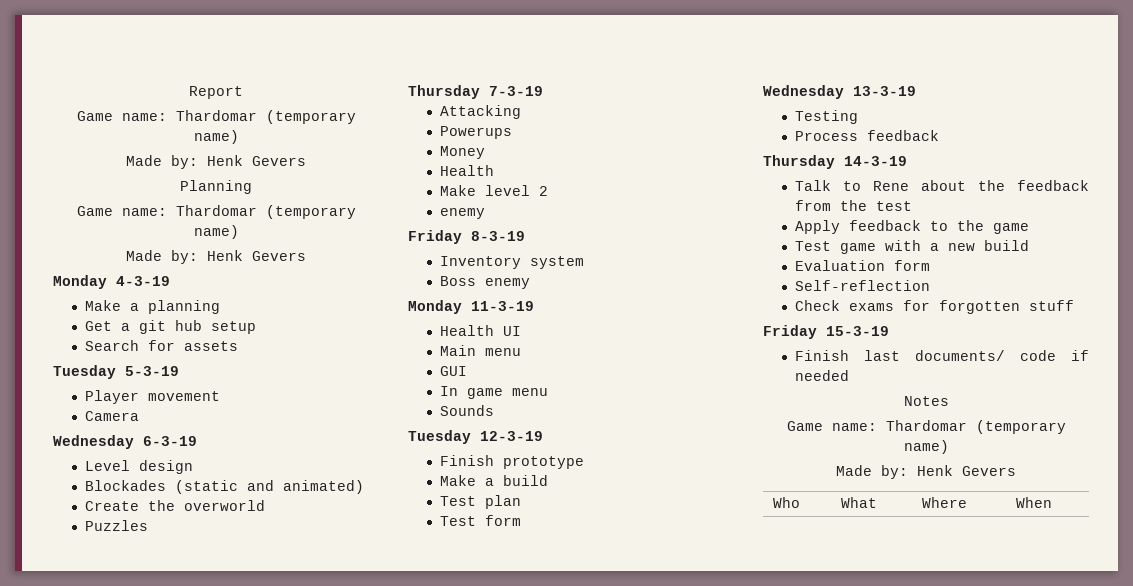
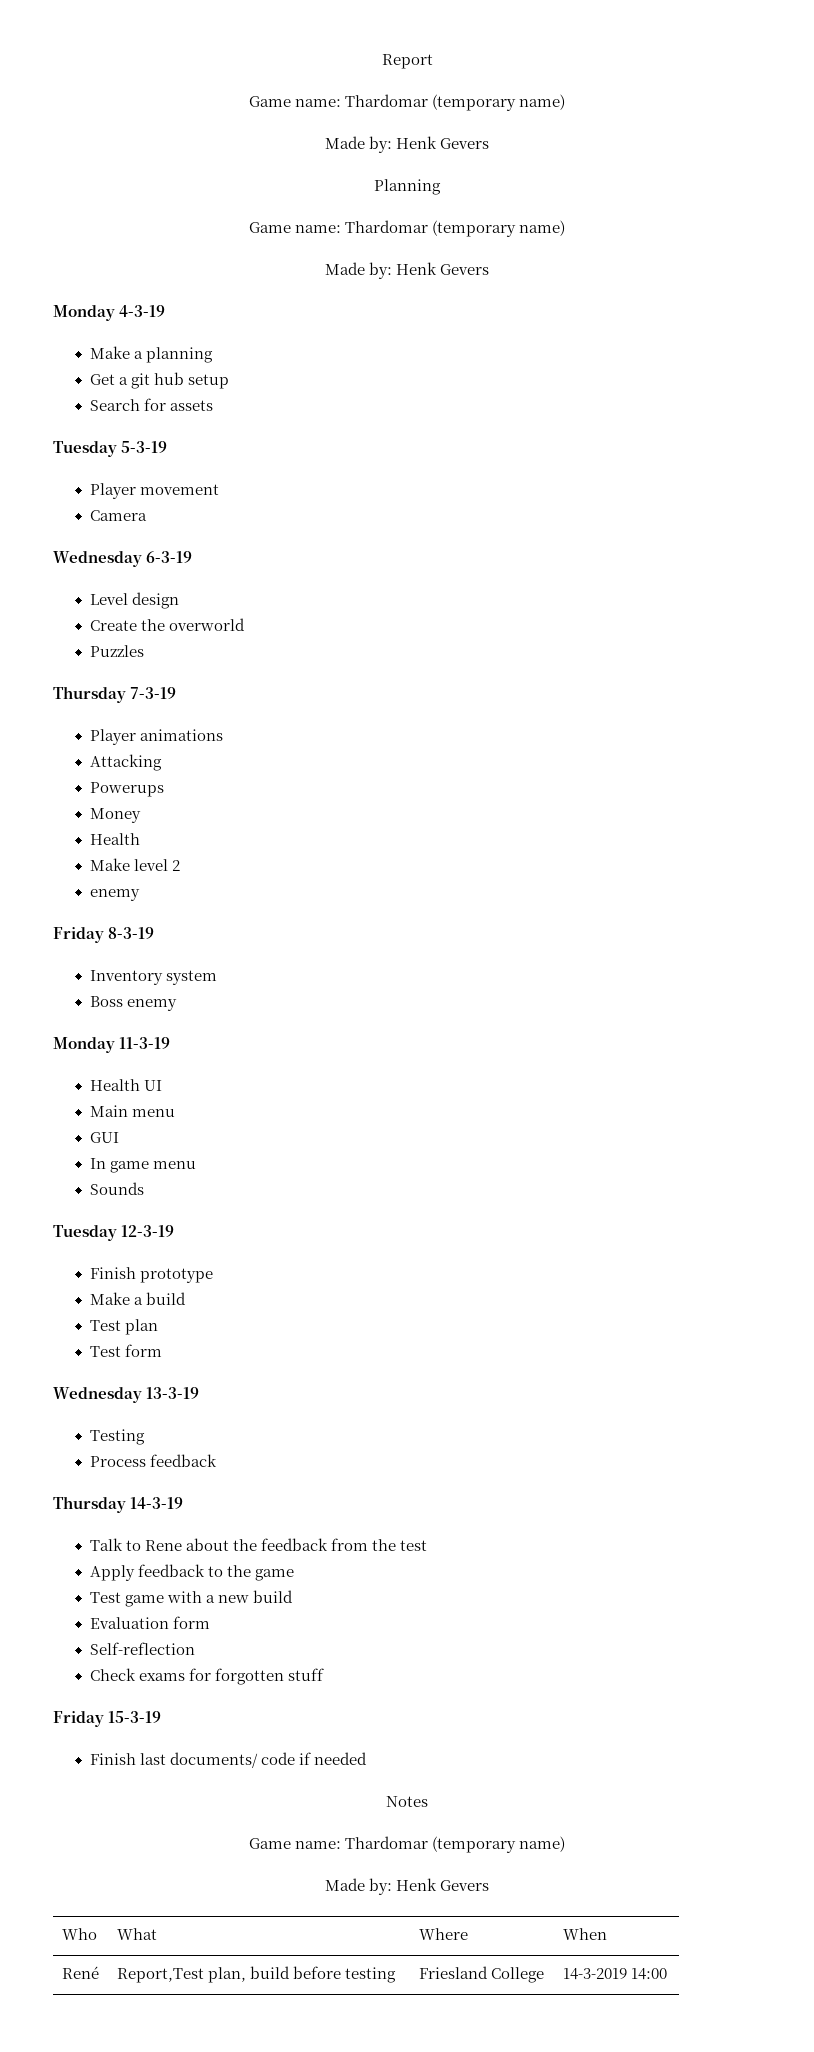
[85,480,365,494] // Blockades (static and animated) -> (179, 600) none
(543, 91) none -> [89,729,223,745] // Player animations
(1052, 502) none -> [61,1966,99,1979] [116,1966,396,1983] [418,1966,544,1983] [562,1968,667,1980] // René | Report,Test plan, build before testing | Friesland College | 14-3-2019 14:00

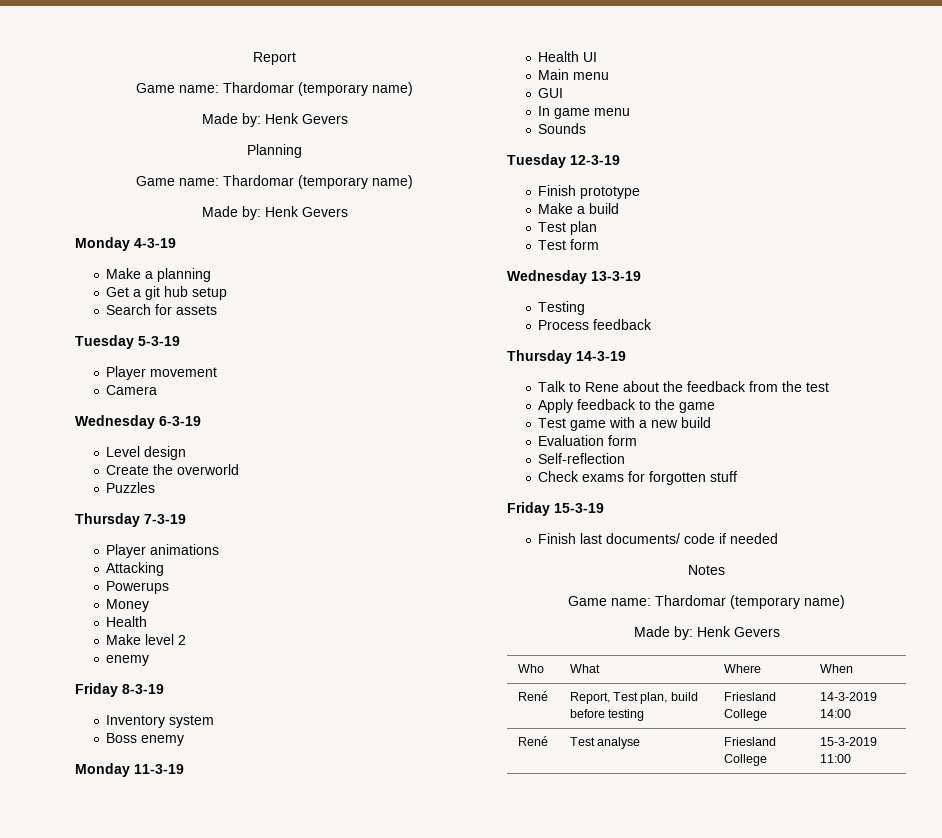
[116,1968,204,1983] Report,Test -> [569,692,638,704] Report, Test
(667, 1974) none -> [517,736,548,746] [569,737,640,749] [723,737,776,746] [723,754,767,766] [819,737,877,746] [819,754,851,763] // René | Test analyse | Friesland College | 15-3-2019 11:00

